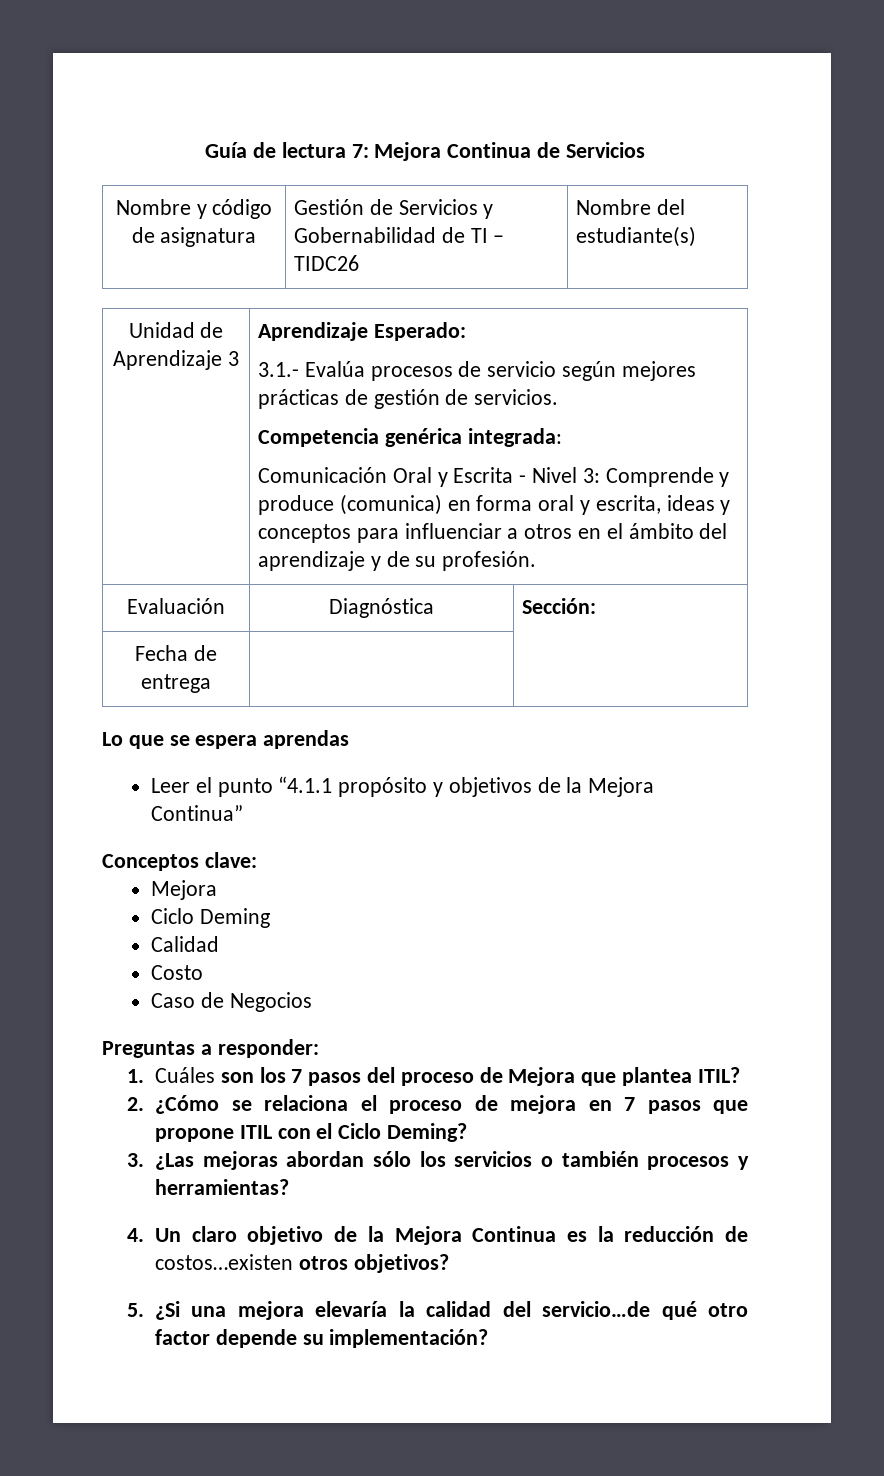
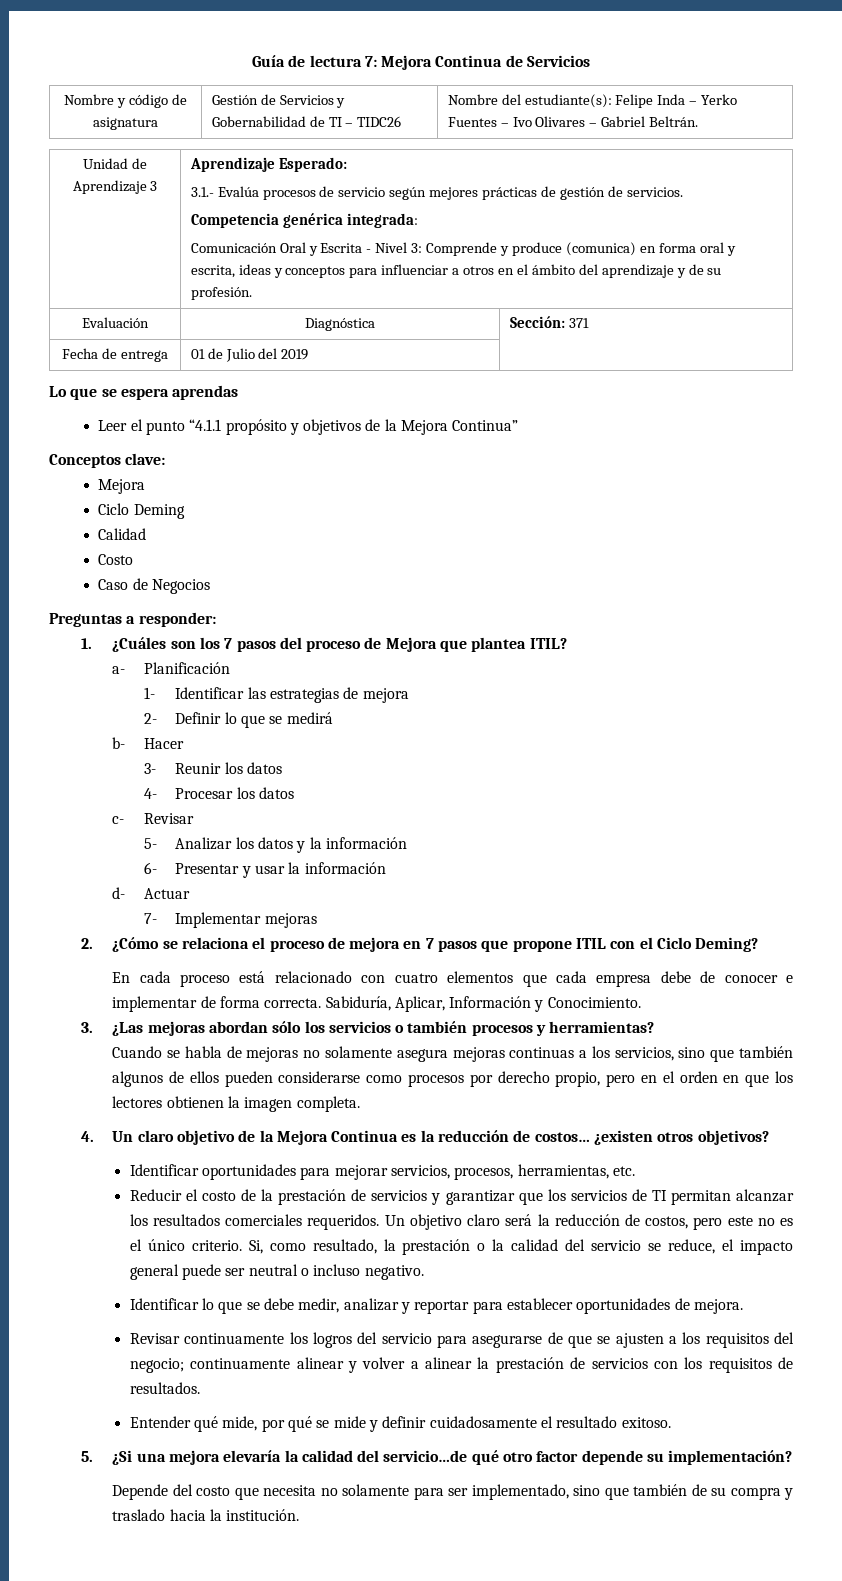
[575,226,696,247] estudiante(s) -> [524,94,738,108] [447,116,699,127] estudiante(s): Felipe Inda – Yerko Fuentes – Ivo Olivares – Gabriel Beltrán.
(596, 606) none -> [568,318,589,328] 371
(211, 683) none -> [190,348,309,362] 01 de Julio del 2019
[154,1067,215,1083] Cuáles -> [112,637,167,652] ¿Cuáles
(740, 1075) none -> [112,662,230,674] [143,687,409,703] [143,712,333,728] [112,737,184,749] [143,762,283,774] [143,787,295,799] [112,813,194,824] [143,837,408,853] [143,862,386,878] [112,887,190,899] [143,912,317,928] // a- Planificación // 1- Identificar las estrategias de mejora // 2- Definir lo que se medirá // b- Hacer // 3- Reunir los datos // 4- Procesar los datos // c- Revisar // 5- Analizar los datos y la información // 6- Presentar y usar la información // d- Actuar // 7- Implementar mejoras
(468, 1132) none -> [112,971,793,987] [112,996,641,1012] // En cada proceso está relacionado con cuatro elementos que cada empresa debe de conocer e implementar de forma correcta. Sabiduría, Aplicar, Información y Conocimiento.
(289, 1187) none -> [112,1046,794,1062] [112,1071,794,1087] [112,1096,360,1112] // Cuando se habla de mejoras no solamente asegura mejoras continuas a los servicios, sino que también algunos de ellos pueden considerarse como procesos por derecho propio, pero en el orden en que los lectores obtienen la imagen completa.
[154,1254,293,1270] costos…existen -> [534,1130,654,1145] costos… ¿existen
(449, 1263) none -> [129,1164,636,1180] [129,1189,794,1205] [129,1214,793,1230] [129,1239,793,1255] [129,1264,424,1280] [129,1298,744,1314] [129,1332,794,1348] [129,1357,794,1373] [129,1382,200,1394] [129,1416,671,1432] // Identificar oportunidades para mejorar servicios, procesos, herramientas, etc. // Reducir el costo de la prestación de servicios y garantizar que los servicios de TI permitan alcanzar los resultados comerciales requeridos. Un objetivo claro será la reducción de costos, pero este no es el único criterio. Si, como resultado, la prestación o la calidad del servicio se reduce, el impacto general puede ser neutral o incluso negativo. // Identificar lo que se debe medir, analizar y reportar para establecer oportunidades de mejora. // Revisar continuamente los logros del servicio para asegurarse de que se ajusten a los requisitos del negocio; continuamente alinear y volver a alinear la prestación de servicios con los requisitos de resultados. // Entender qué mide, por qué se mide y definir cuidadosamente el resultado exitoso.
(489, 1338) none -> [112,1484,794,1500] [112,1509,300,1521] // Depende del costo que necesita no solamente para ser implementado, sino que también de su compra y traslado hacia la institución.

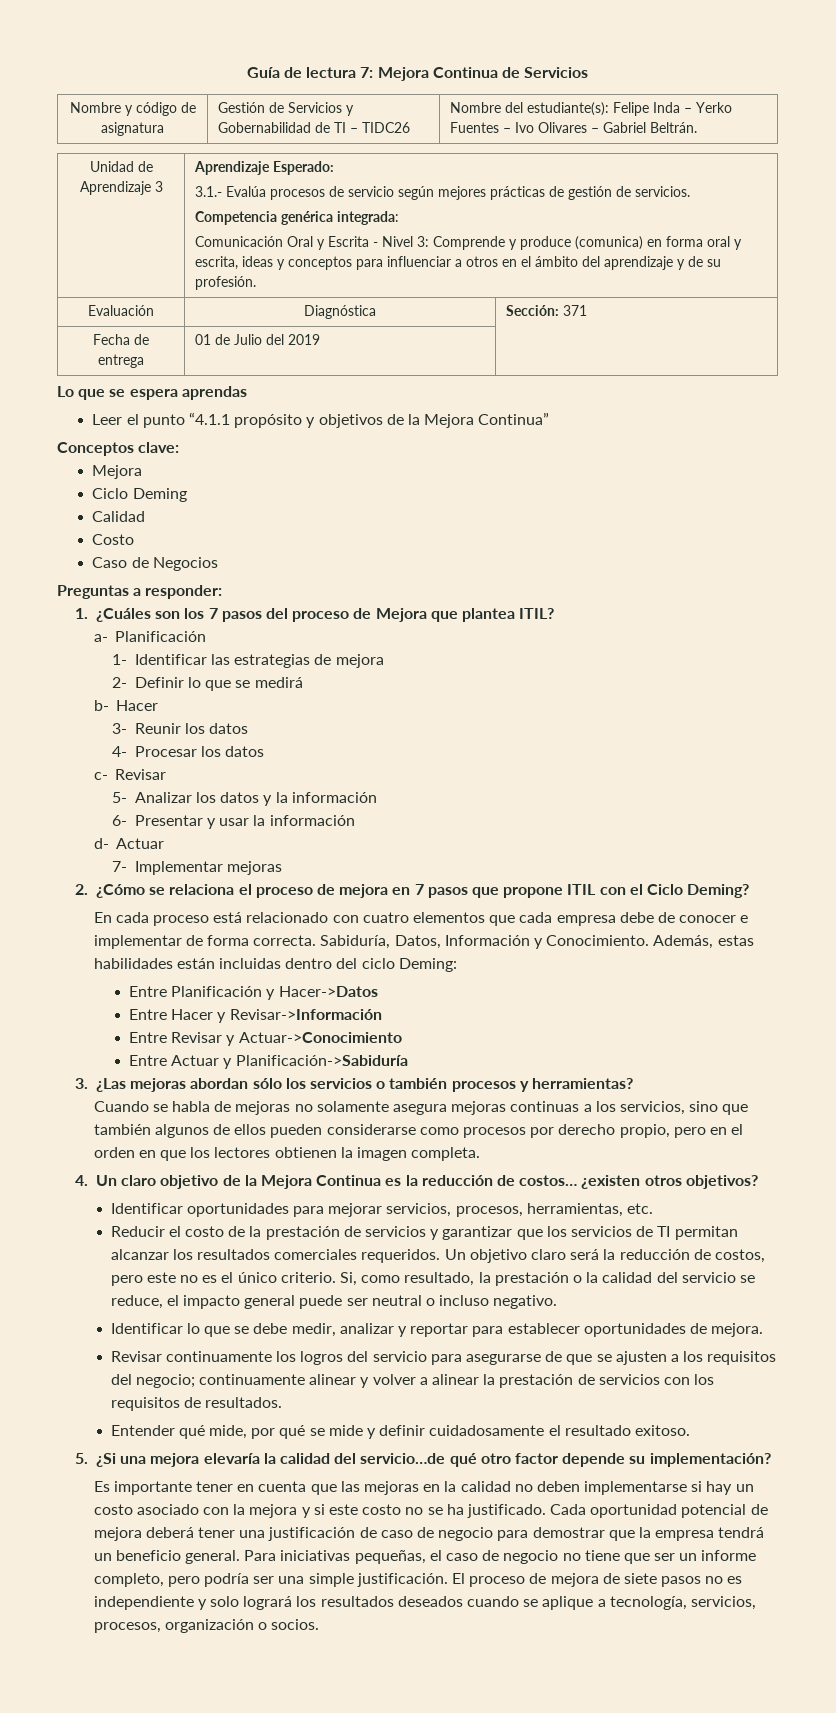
[394,996,445,1012] Aplicar, -> [394,935,441,949] Datos,
(641, 1002) none -> [653,935,754,949] [93,958,457,972] [129,986,378,1000] [129,1009,382,1023] [129,1032,402,1046] [129,1055,408,1069] Además, estas habilidades están incluidas dentro del ciclo Deming: // Entre Planificación y Hacer->Datos // Entre Hacer y Revisar->Información // Entre Revisar y Actuar->Conocimiento // Entre Actuar y Planificación->Sabiduría
[112,1484,794,1500] [112,1509,300,1521] Depende del costo que necesita no solamente para ser implementado, sino que también de su compra y traslado hacia la institución. -> [93,1481,754,1495] [93,1504,768,1518] [93,1527,765,1541] [93,1550,757,1564] [93,1573,743,1587] [93,1596,756,1610] [93,1619,320,1633] Es importante tener en cuenta que las mejoras en la calidad no deben implementarse si hay un costo asociado con la mejora y si este costo no se ha justificado. Cada oportunidad potencial de mejora deberá tener una justificación de caso de negocio para demostrar que la empresa tendrá un beneficio general. Para iniciativas pequeñas, el caso de negocio no tiene que ser un informe completo, pero podría ser una simple justificación. El proceso de mejora de siete pasos no es independiente y solo logrará los resultados deseados cuando se aplique a tecnología, servicios, procesos, organización o socios.

